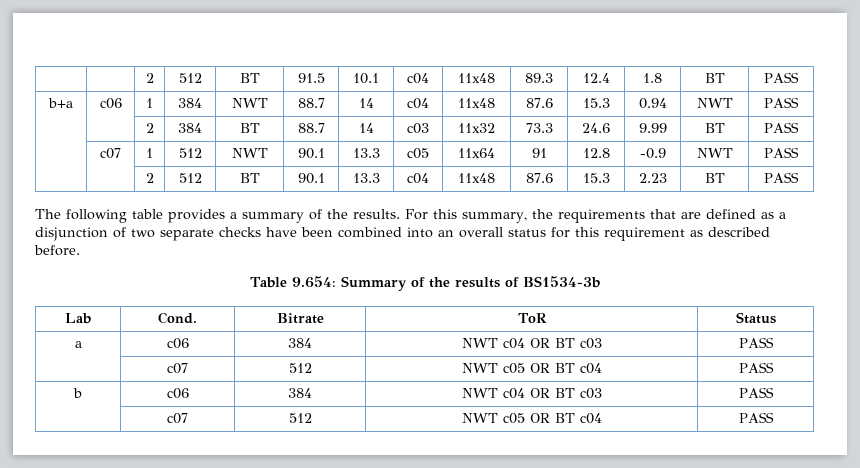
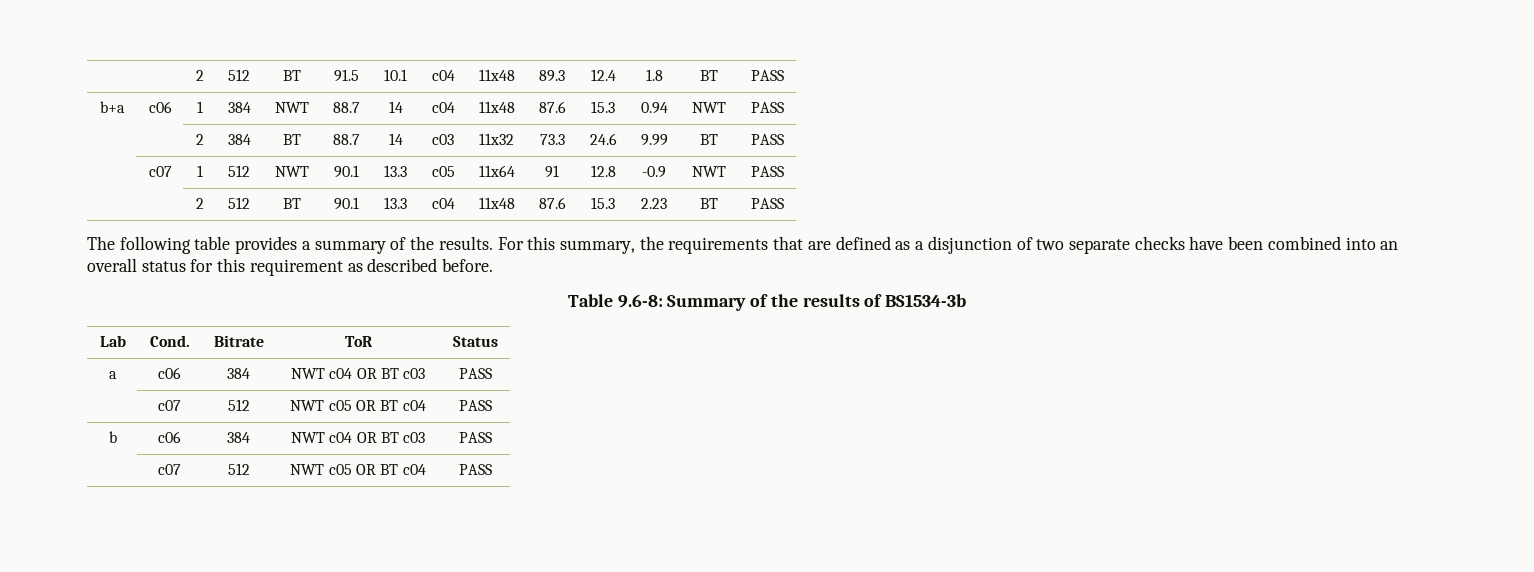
[291,276,336,288] 9.654: -> [617,294,663,308] 9.6-8:

